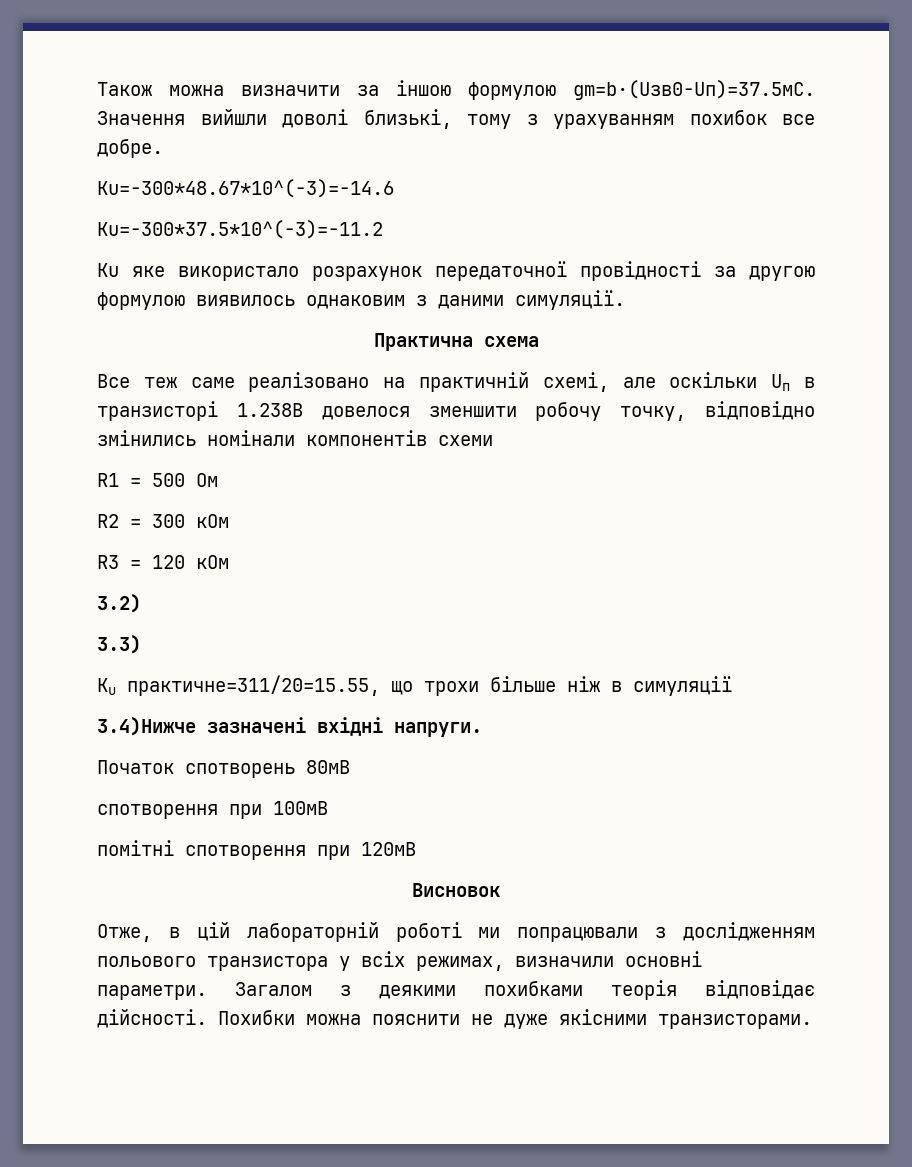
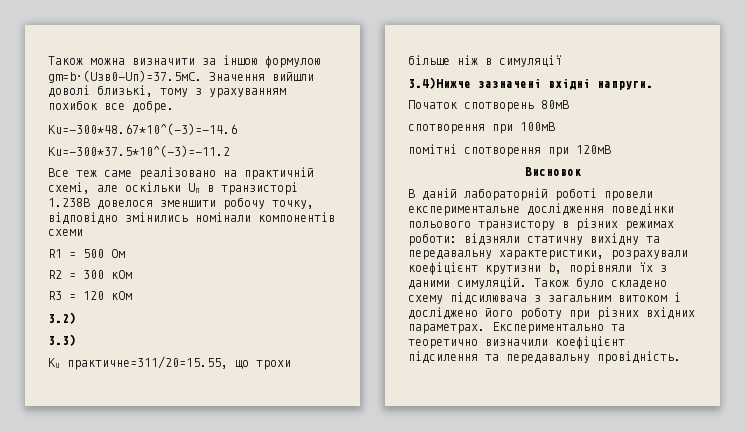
[97,261,815,281] [97,290,625,310] [373,333,539,351] // Ku яке використало розрахунок передаточної провідності за другою формулою виявилось однаковим з даними симуляції. // Практична схема -> (230, 151) none
[97,922,815,942] [97,951,702,971] [97,980,815,1000] [97,1009,812,1029] Отже, в цій лабораторній роботі ми попрацювали з дослідженням польового транзистора у всіх режимах, визначили основні параметри. Загалом з деякими похибками теорія відповідає дійсності. Похибки можна пояснити не дуже якісними транзисторами. -> [408,188,653,201] [408,203,674,216] [408,218,674,231] [408,233,660,246] [408,250,688,260] [408,262,667,275] [408,277,667,290] [408,292,681,305] [408,307,695,320] [408,322,625,334] [408,336,625,349] [408,351,681,364] В даній лабораторній роботі провели експериментальне дослідження поведінки польового транзистору в різних режимах роботи: відзняли статичну вихідну та передавальну характеристики, розрахували коефіцієнт крутизни b, порівняли їх з даними симуляцій. Також було складено схему підсилювача з загальним витоком і досліджено його роботу при різних вхідних параметрах. Експериментально та теоретично визначили коефіцієнт підсилення та передавальну провідність.

